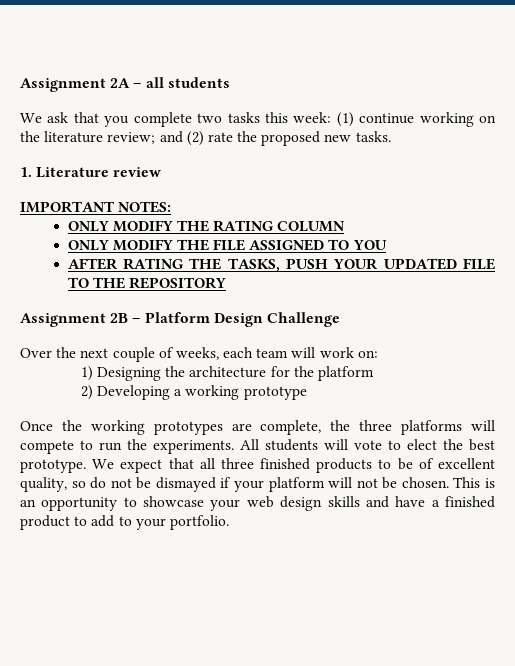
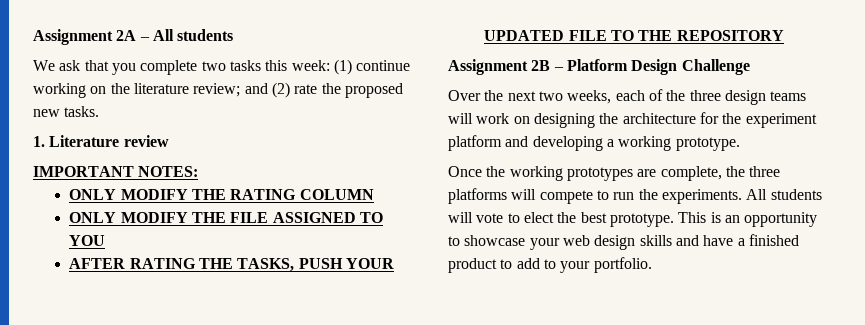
[145,77,164,88] all -> [152,29,174,41] All
[112,347,378,362] [80,366,162,381] couple of weeks, each team will work on: // 1) Designing -> [538,89,807,105] [448,113,595,128] two weeks, each of the three design teams will work on designing
[318,366,375,381] [80,385,171,400] platform // 2) Developing -> [745,113,817,128] [448,135,603,151] experiment platform and developing
[243,386,307,400] prototype -> [675,137,740,151] prototype.
[92,458,496,473] [20,477,449,492] We expect that all three finished products to be of excellent quality, so do not be dismayed if your platform will not be chosen. -> (674, 220) none

